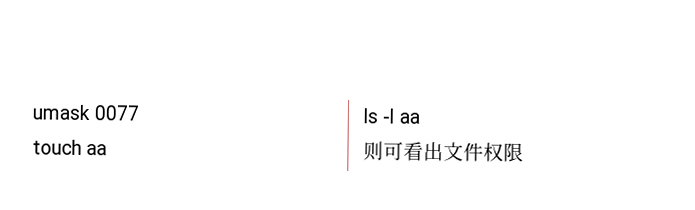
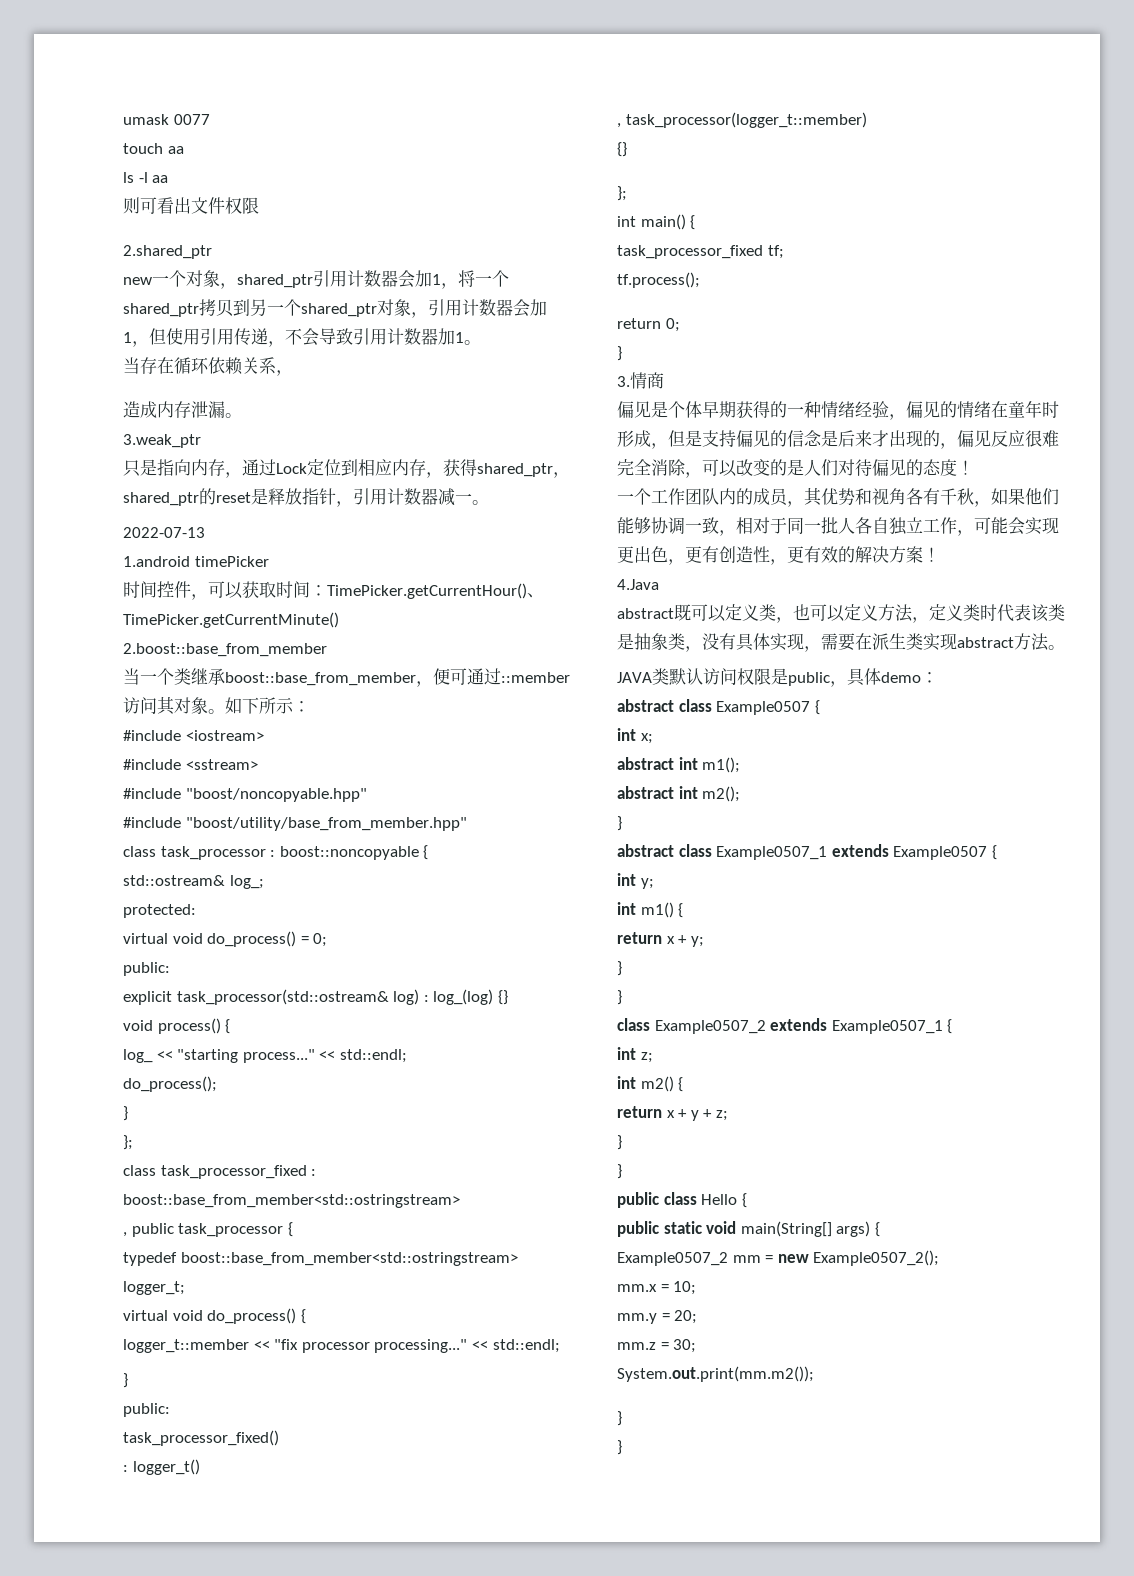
(524, 152) none -> [123,245,212,259] [123,270,509,289] [123,299,547,318] [123,328,481,347] [123,357,293,376] [123,401,242,418] [123,434,201,448] [123,459,570,478] [123,488,489,507] [123,527,205,538] [123,556,269,567] [123,581,544,600] [123,612,339,628] [123,643,327,657] [123,668,570,687] [123,696,310,715] [123,730,264,741] [123,759,258,770] [123,788,367,802] [123,817,467,831] [123,845,429,860] [123,875,264,889] [123,904,196,918] [123,931,328,947] [123,962,170,976] [123,989,508,1005] [123,1018,231,1034] [123,1049,407,1063] [123,1076,217,1092] [123,1106,128,1121] [123,1135,133,1150] [123,1165,317,1179] [123,1194,460,1208] [123,1222,293,1237] [123,1252,518,1266] [123,1281,185,1295] [123,1308,306,1324] [123,1339,560,1353] [123,1373,128,1388] [123,1403,170,1417] [123,1430,279,1446] [123,1459,200,1475] [617,112,867,128] [617,142,627,157] [617,186,627,201] [617,214,696,230] [617,245,784,259] [617,272,700,288] [617,318,680,332] [617,346,622,361] [617,372,664,389] [617,400,1059,420] [617,430,1059,449] [617,459,974,478] [617,487,1059,507] [617,517,1059,536] [617,546,940,565] [617,579,659,590] [617,604,1065,623] [617,633,1065,652] [617,668,938,687] [617,699,820,715] [617,728,653,744] [617,757,741,773] [617,786,741,802] [617,816,622,831] [617,844,997,860] [617,873,654,889] [617,902,684,918] [617,932,704,947] [617,961,622,976] [617,990,622,1005] [617,1018,953,1034] [617,1047,653,1063] [617,1076,684,1092] [617,1106,728,1121] [617,1135,622,1150] [617,1164,622,1179] [617,1192,747,1208] [617,1221,880,1237] [617,1250,940,1266] [617,1281,697,1295] [617,1310,698,1324] [617,1339,697,1353] [617,1366,814,1382] [617,1411,622,1426] [617,1440,622,1455] // 2.shared_ptr // new一个对象，shared_ptr引用计数器会加1，将一个shared_ptr拷贝到另一个shared_ptr对象，引用计数器会加1，但使用引用传递，不会导致引用计数器加1。 // 当存在循环依赖关系， // 造成内存泄漏。 // 3.weak_ptr // 只是指向内存，通过Lock定位到相应内存，获得shared_ptr，shared_ptr的reset是释放指针，引用计数器减一。 // 2022-07-13 // 1.android timePicker // 时间控件，可以获取时间：TimePicker.getCurrentHour()、TimePicker.getCurrentMinute() // 2.boost::base_from_member // 当一个类继承boost::base_from_member，便可通过::member访问其对象。如下所示： // #include <iostream> // #include <sstream> // #include "boost/noncopyable.hpp" // #include "boost/utility/base_from_member.hpp" // class task_processor : boost::noncopyable { // std::ostream& log_; // protected: // virtual void do_process() = 0; // public: // explicit task_processor(std::ostream& log) : log_(log) {} // void process() { // log_ << "starting process..." << std::endl; // do_process(); // } // }; // class task_processor_fixed : boost::base_from_member<std::ostringstream> // , public task_processor { // typedef boost::base_from_member<std::ostringstream> logger_t; // virtual void do_process() { // logger_t::member << "fix processor processing..." << std::endl; // } // public: // task_processor_fixed() // : logger_t() // , task_processor(logger_t::member) // {} // }; // int main() { // task_processor_fixed tf; // tf.process(); // return 0; // } // 3.情商 // 偏见是个体早期获得的一种情绪经验，偏见的情绪在童年时形成，但是支持偏见的信念是后来才出现的，偏见反应很难完全消除，可以改变的是人们对待偏见的态度！ // 一个工作团队内的成员，其优势和视角各有千秋，如果他们能够协调一致，相对于同一批人各自独立工作，可能会实现更出色，更有创造性，更有效的解决方案！ // 4.Java // abstract既可以定义类，也可以定义方法，定义类时代表该类是抽象类，没有具体实现，需要在派生类实现abstract方法。 // JAVA类默认访问权限是public，具体demo： // abstract class Example0507 { // int x; // abstract int m1(); // abstract int m2(); // } // abstract class Example0507_1 extends Example0507 { // int y; // int m1() { // return x + y; // } // } // class Example0507_2 extends Example0507_1 { // int z; // int m2() { // return x + y + z; // } // } // public class Hello { // public static void main(String[] args) { // Example0507_2 mm = new Example0507_2(); // mm.x = 10; // mm.y = 20; // mm.z = 30; // System.out.print(mm.m2()); // } // }

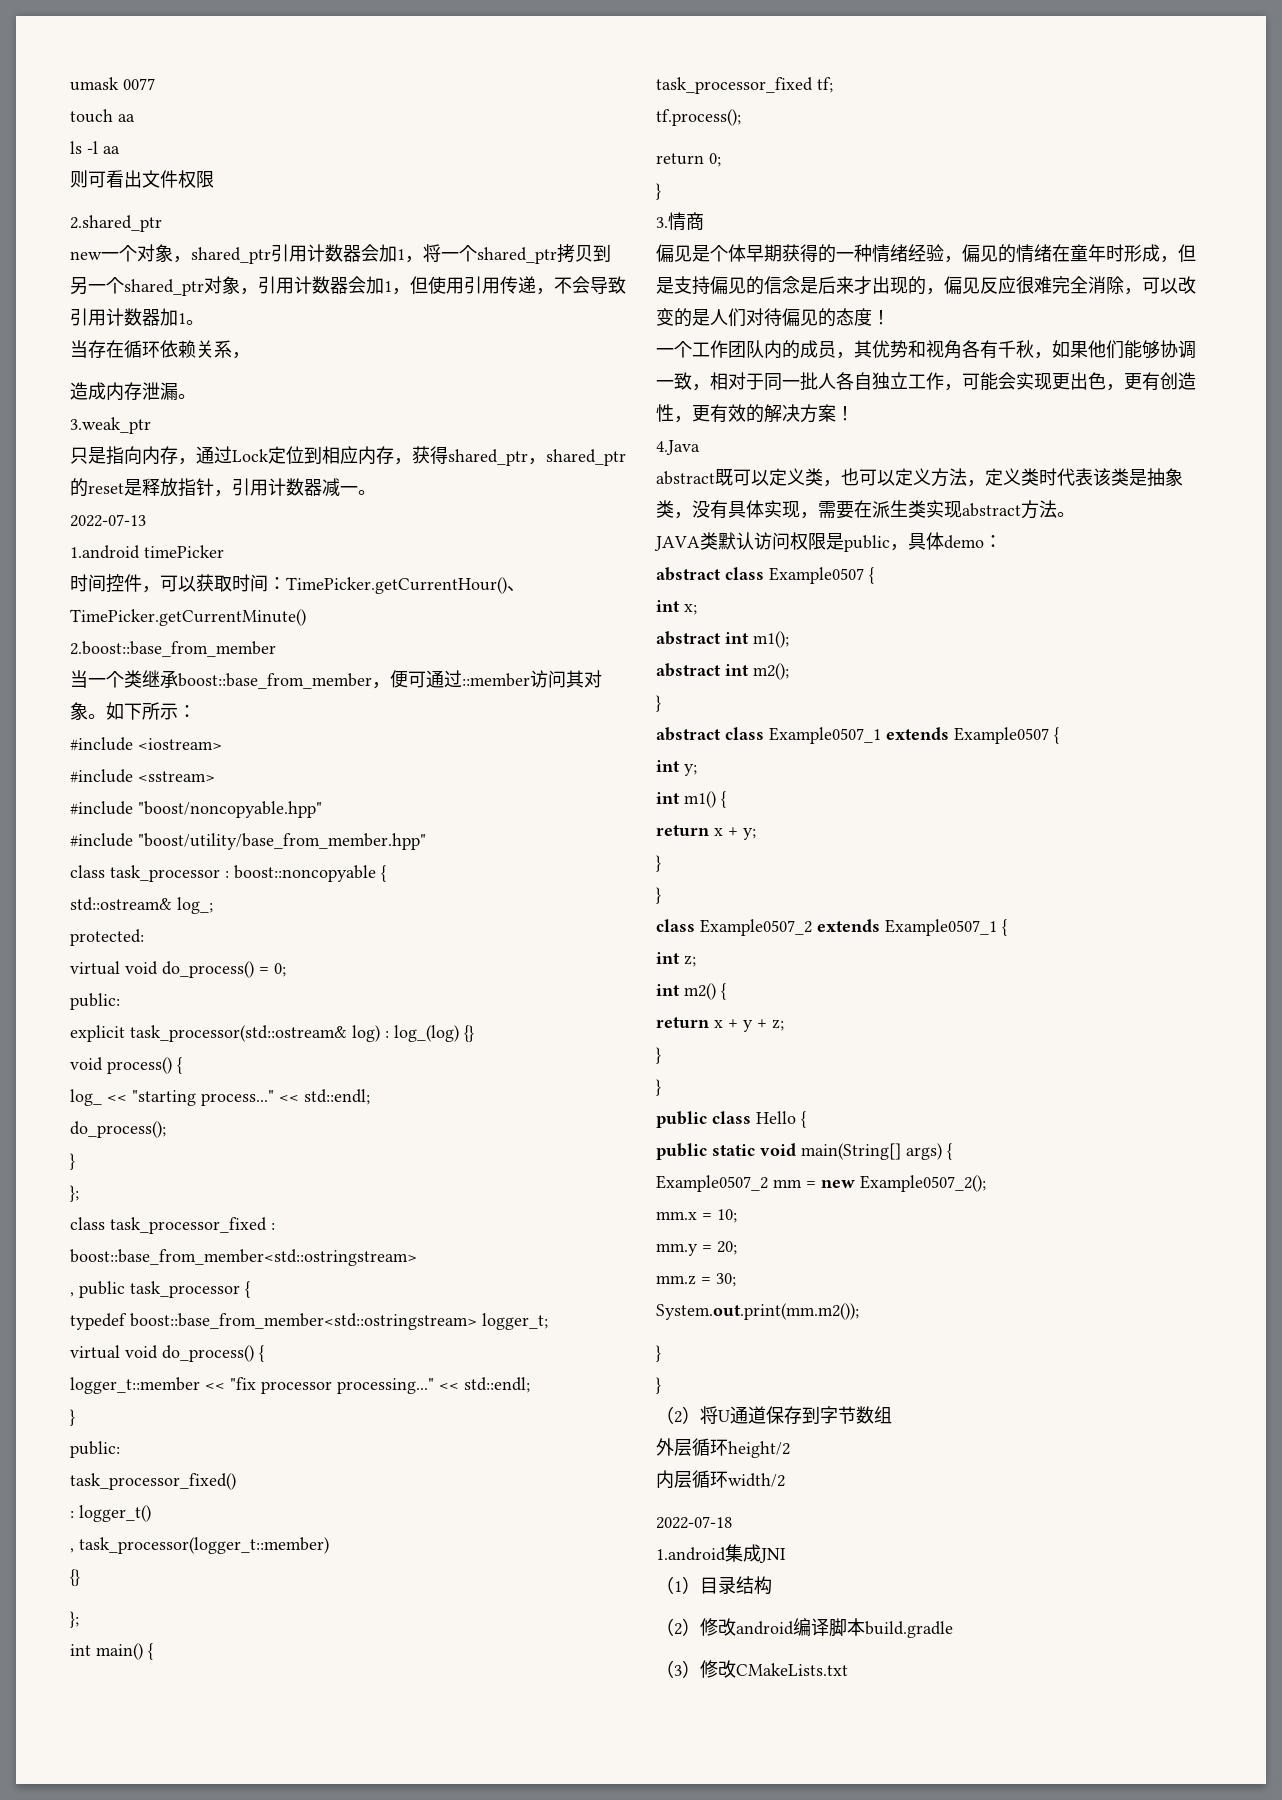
(622, 1447) none -> [656,1406,892,1424] [656,1438,790,1458] [656,1470,785,1489] [656,1516,732,1529] [656,1544,786,1563] [656,1576,772,1595] [656,1618,953,1638] [656,1660,848,1678] // （2）将U通道保存到字节数组 // 外层循环height/2 // 内层循环width/2 // 2022-07-18 // 1.android集成JNI // （1）目录结构 // （2）修改android编译脚本build.gradle // （3）修改CMakeLists.txt

